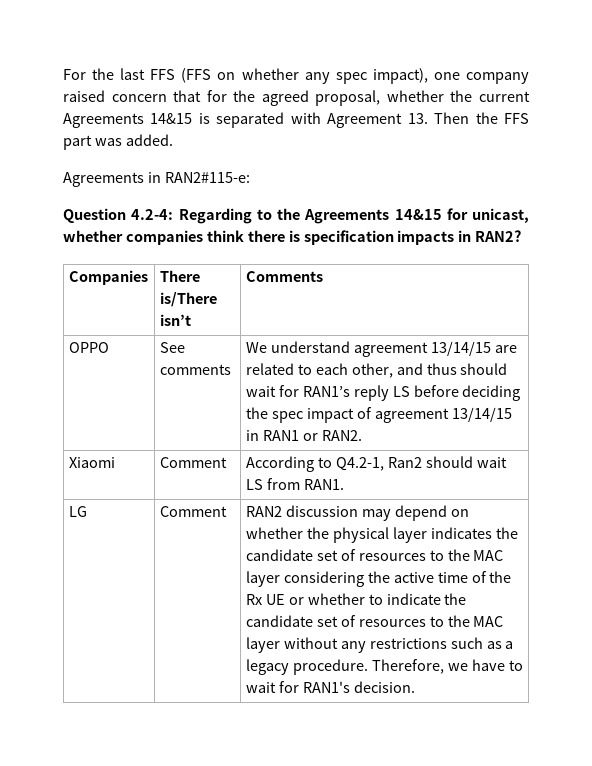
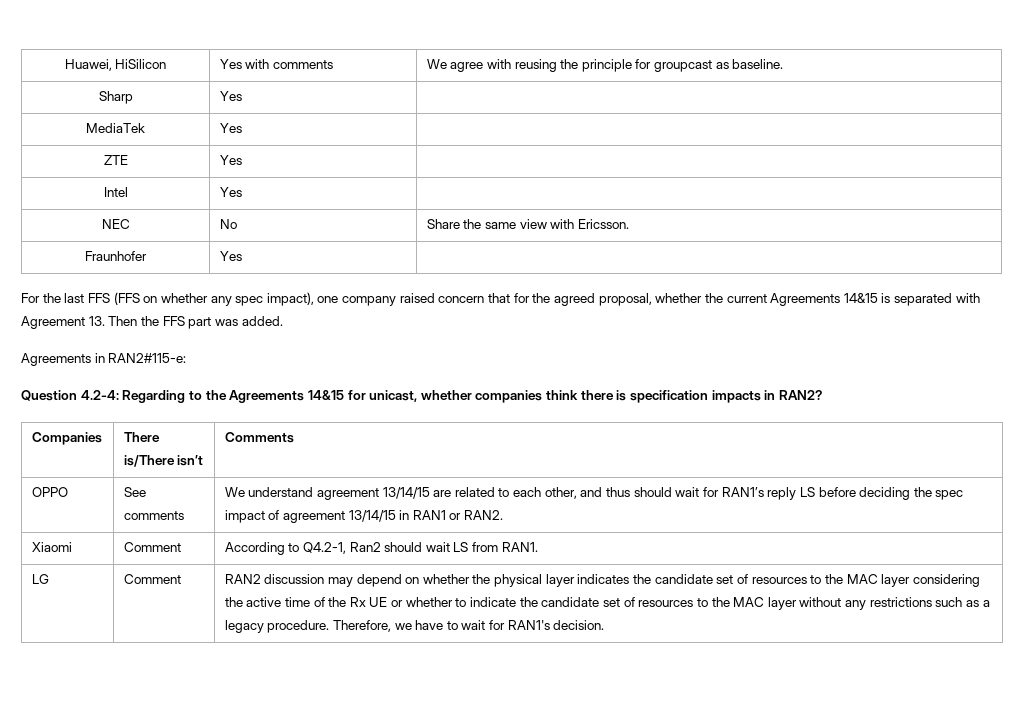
(63, 74) none -> [64,59,167,71] [219,59,333,69] [426,59,784,72] [98,91,133,104] [219,91,242,101] [86,123,145,133] [219,123,242,133] [103,155,128,165] [219,155,242,165] [103,187,128,197] [219,187,242,197] [101,219,130,229] [219,219,237,229] [426,219,629,229] [85,251,147,261] [219,251,242,261] Huawei, HiSilicon | Yes with comments | We agree with reusing the principle for groupcast as baseline. // Sharp | Yes | // MediaTek | Yes | // ZTE | Yes | // Intel | Yes | // NEC | No | Share the same view with Ericsson. // Fraunhofer | Yes | //

